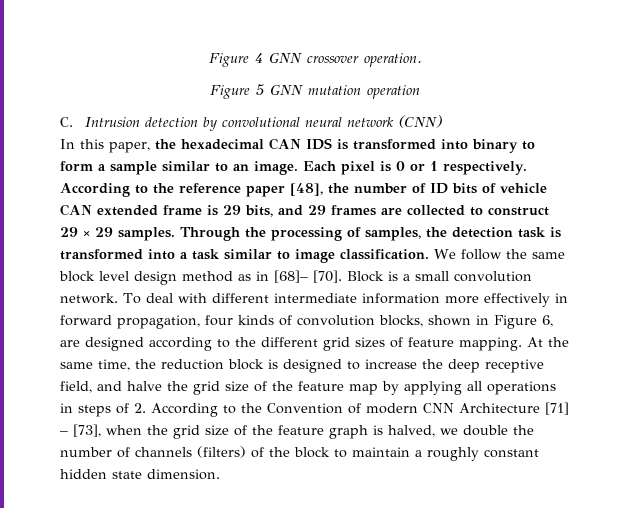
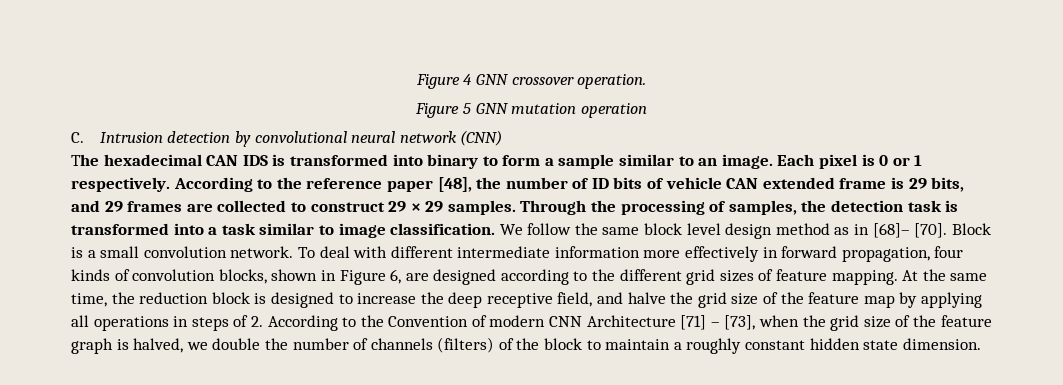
[60,139,176,153] In this paper, the -> [71,154,99,166] The

